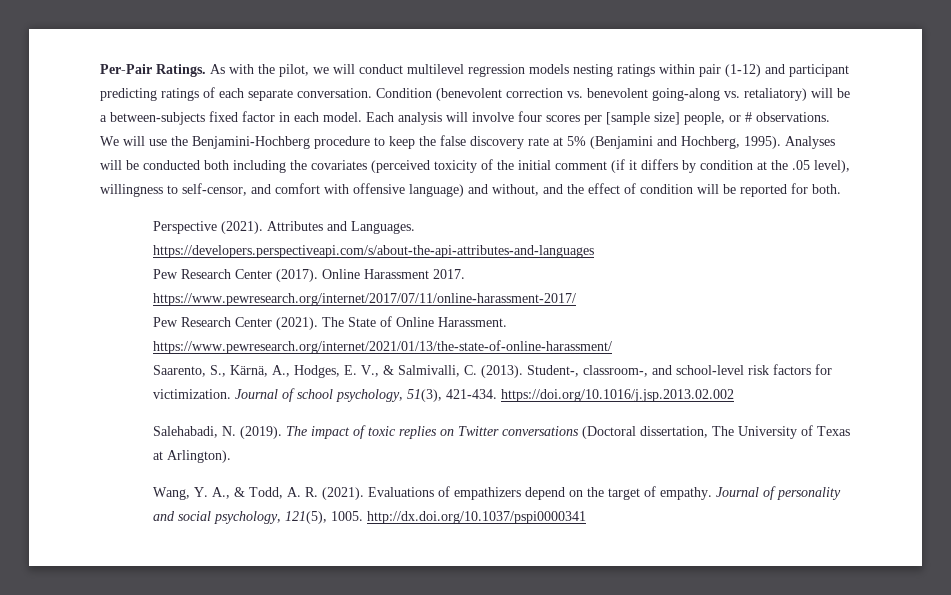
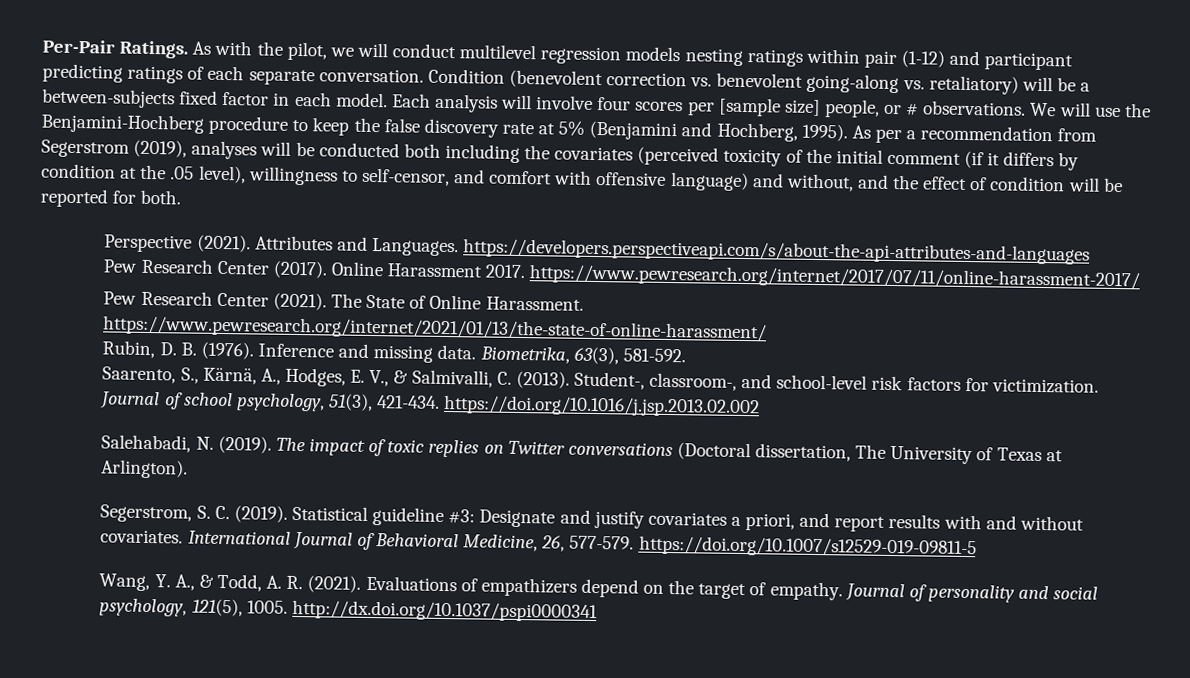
[785,136,835,149] Analyses -> [851,125,1098,144] [41,139,258,160] As per a recommendation from Segerstrom (2019), analyses
(613, 347) none -> [102,340,686,365] // Rubin, D. B. (1976). Inference and missing data. Biometrika, 63(3), 581-592.
(232, 456) none -> [100,504,1084,532] [100,529,977,559] // Segerstrom, S. C. (2019). Statistical guideline #3: Designate and justify covariates a priori, and report results with and without covariates. International Journal of Behavioral Medicine, 26, 577-579. https://doi.org/10.1007/s12529-019-09811-5

